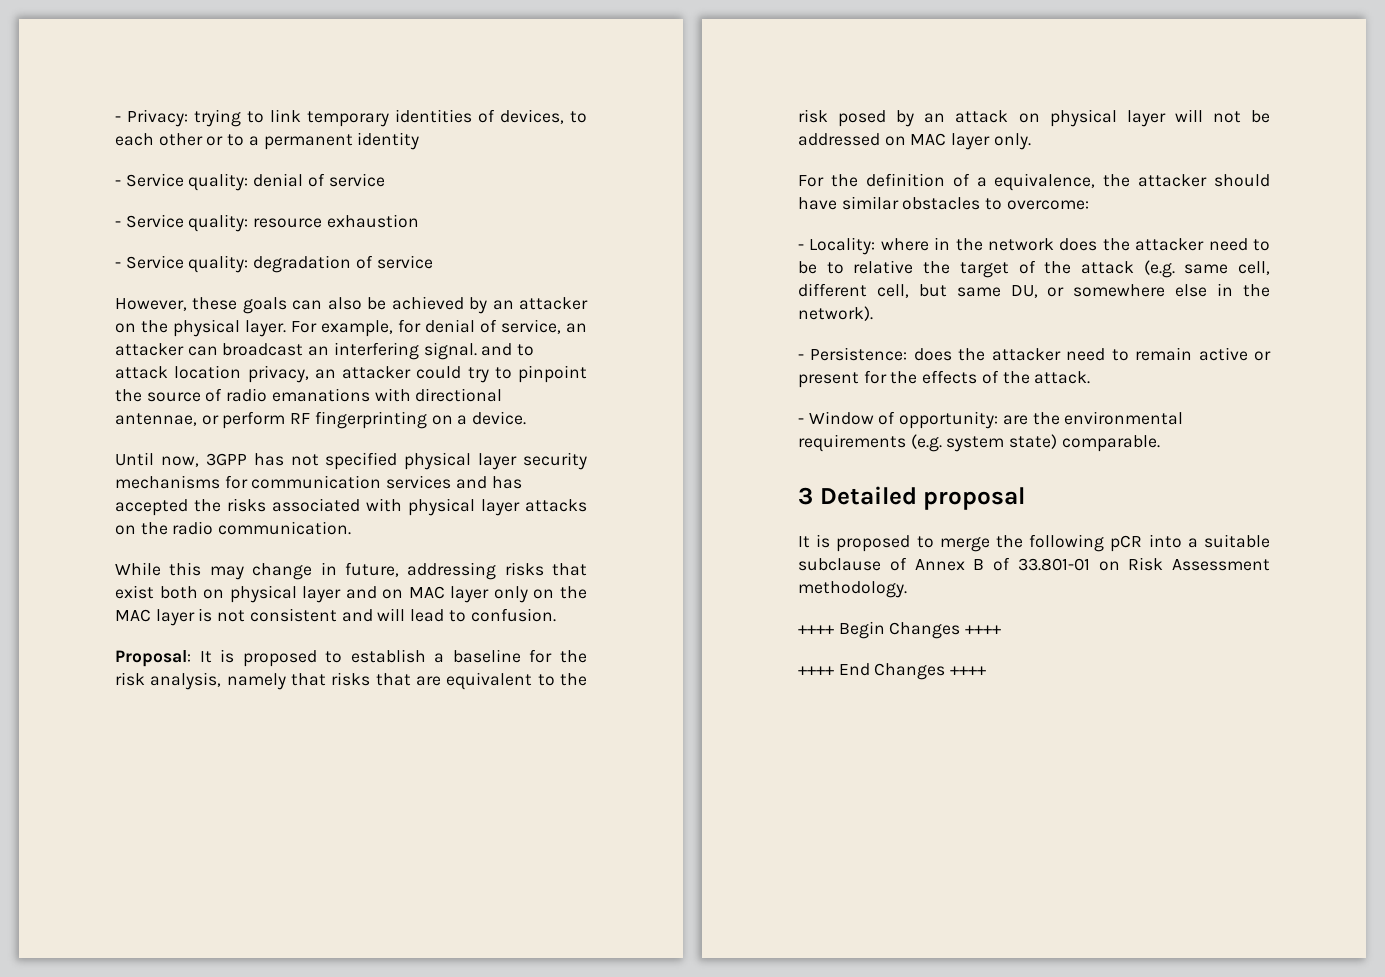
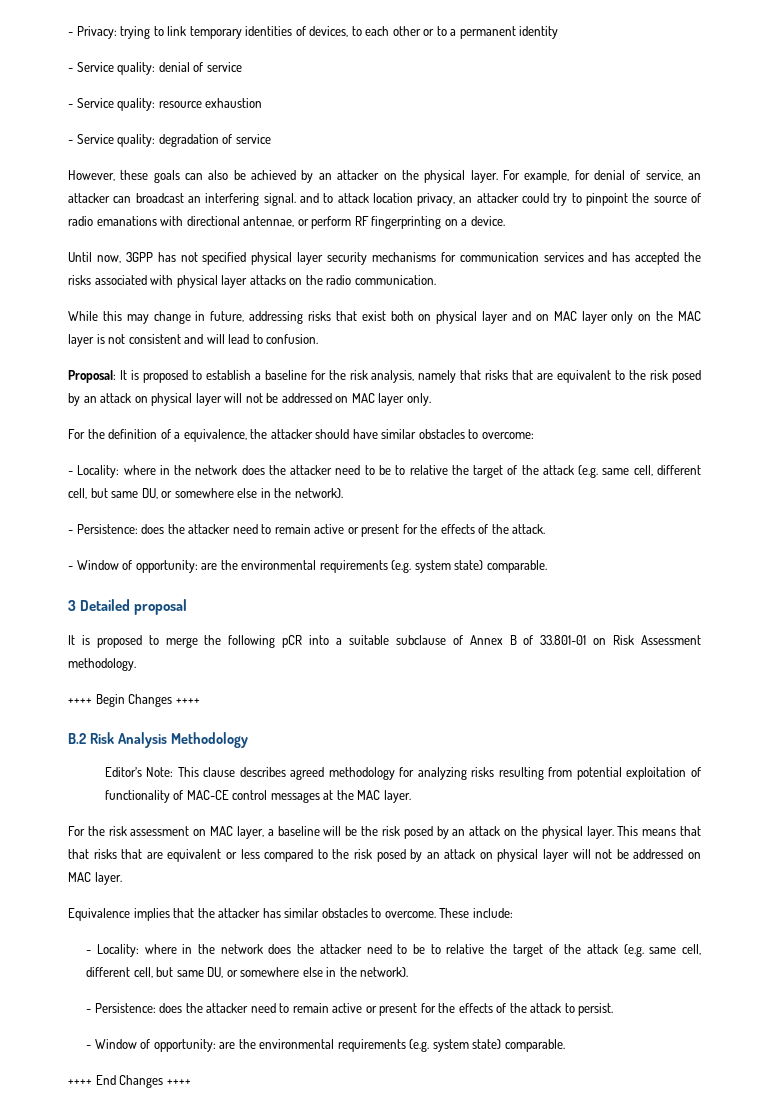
(1002, 629) none -> [68,732,248,748] [104,767,702,780] [104,790,411,803] [68,826,701,839] [68,849,701,862] [68,872,122,885] [68,908,513,921] [86,944,701,957] [86,967,409,978] [86,1003,614,1016] [86,1039,565,1052] // B.2 Risk Analysis Methodology // Editor’s Note: This clause describes agreed methodology for analyzing risks resulting from potential exploitation of functionality of MAC-CE control messages at the MAC layer. // For the risk assessment on MAC layer, a baseline will be the risk posed by an attack on the physical layer. This means that that risks that are equivalent or less compared to the risk posed by an attack on physical layer will not be addressed on MAC layer. // Equivalence implies that the attacker has similar obstacles to overcome. These include: // - Locality: where in the network does the attacker need to be to relative the target of the attack (e.g. same cell, different cell, but same DU, or somewhere else in the network). // - Persistence: does the attacker need to remain active or present for the effects of the attack to persist. // - Window of opportunity: are the environmental requirements (e.g. system state) comparable.

